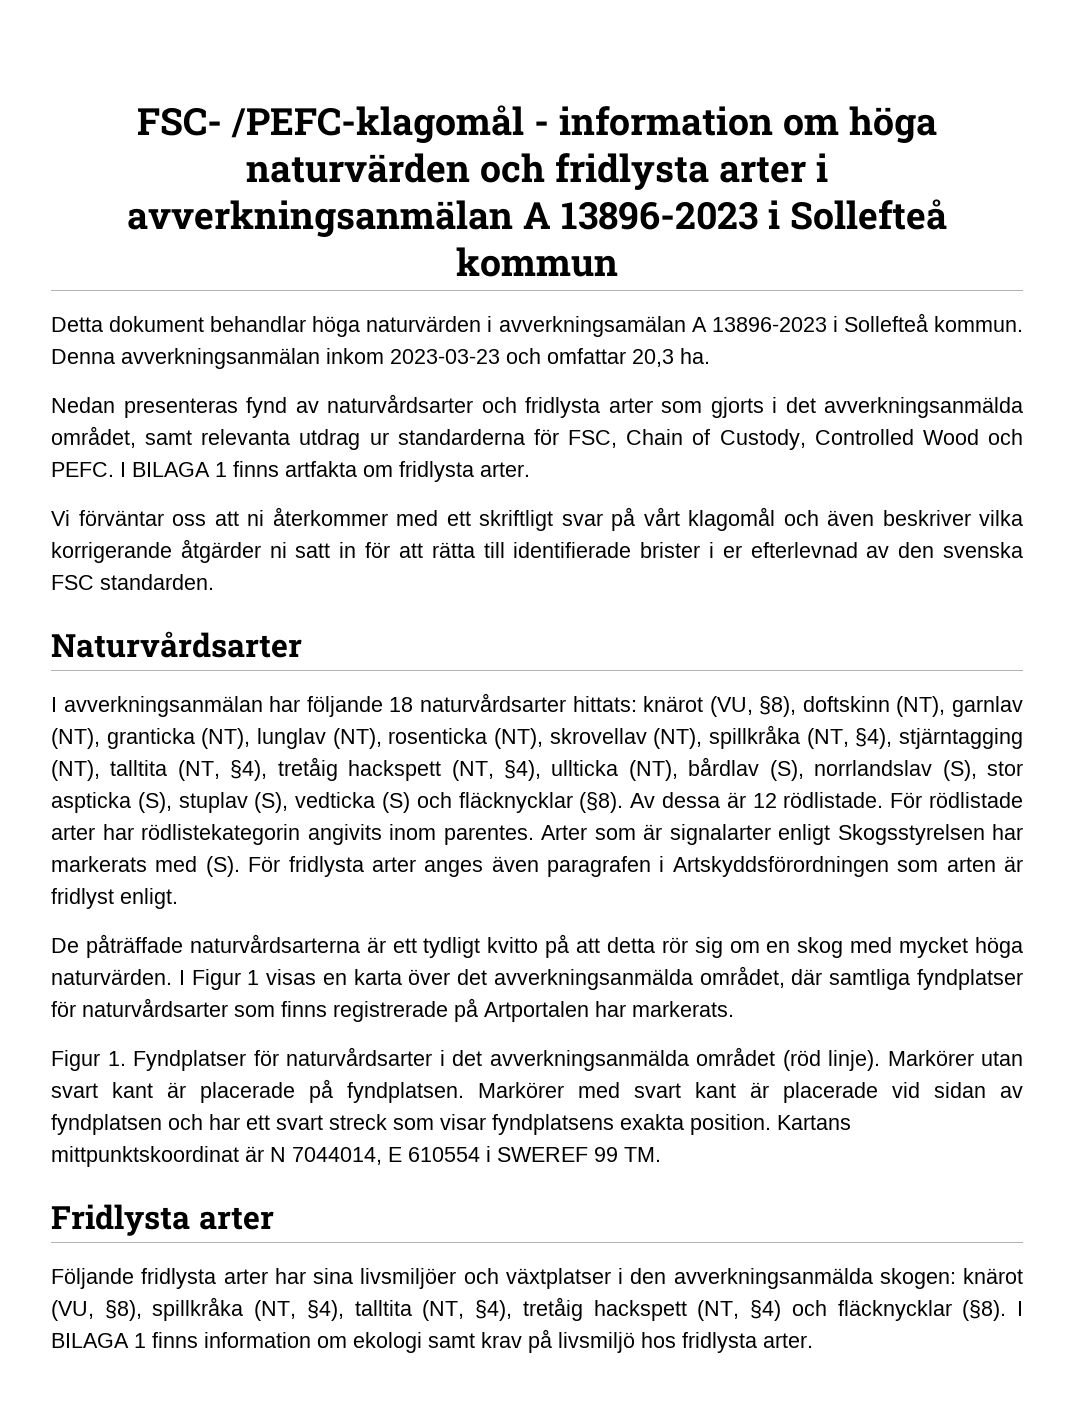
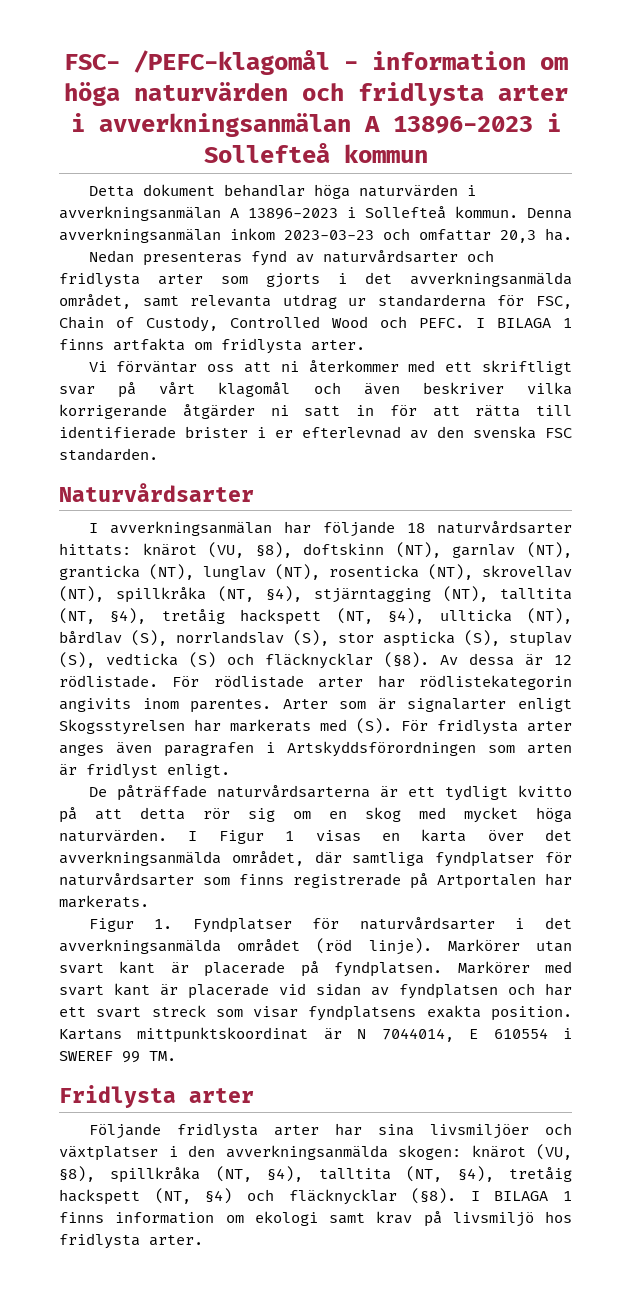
[498,316,686,337] avverkningsamälan -> [59,206,221,221] avverkningsanmälan

